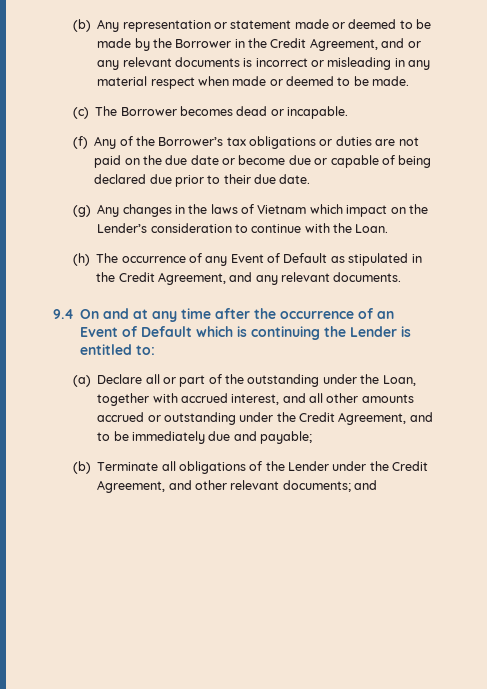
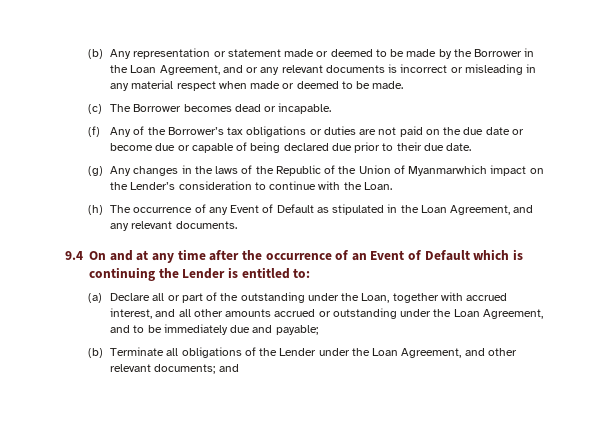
[270,38,307,48] Credit -> [130,65,157,73] Loan
[257,204,343,214] Vietnam which -> [255,165,488,176] the Republic of the Union of Myanmarwhich
[118,272,155,282] Credit -> [420,205,447,213] Loan
[299,412,336,422] Credit -> [453,309,480,317] Loan
[392,461,429,471] Credit -> [372,348,399,356] Loan

